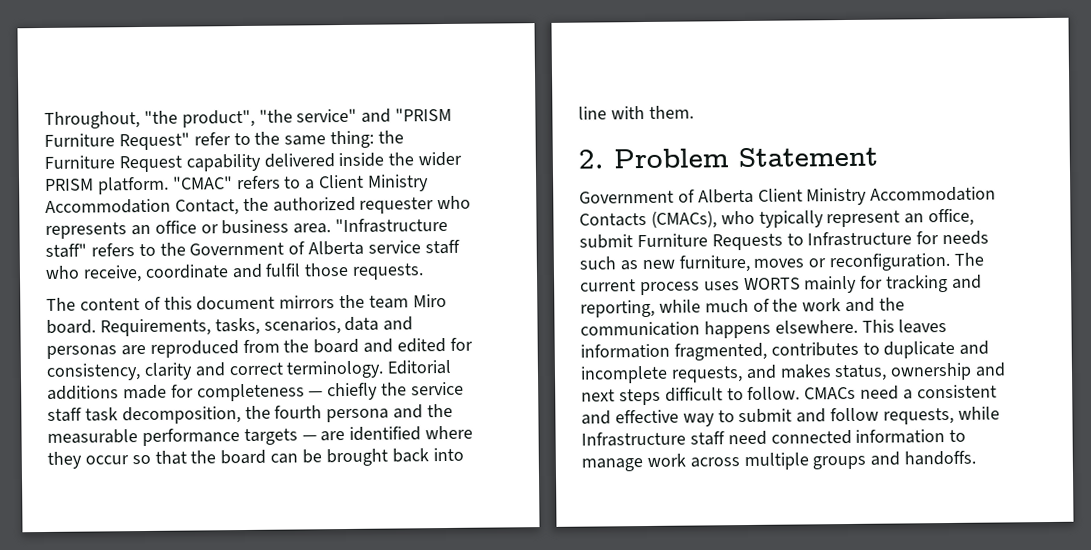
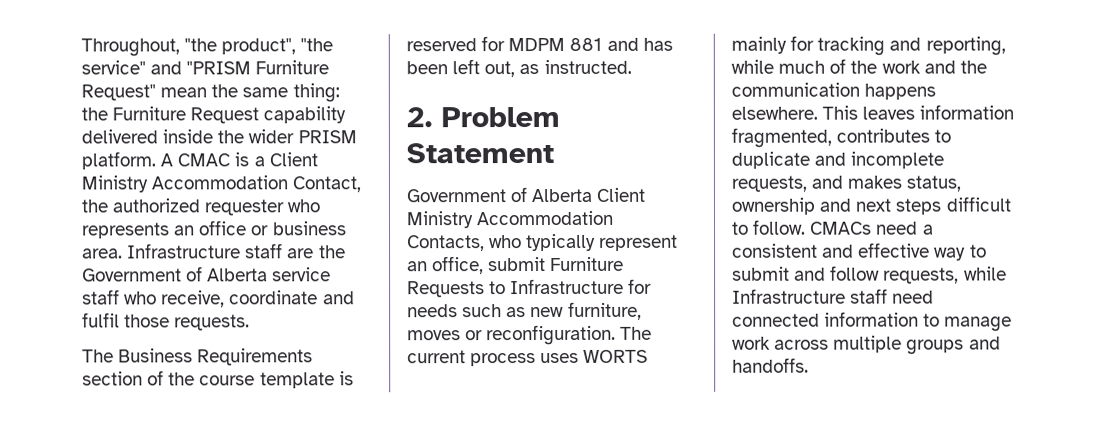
[193,132,251,146] refer to -> [160,87,208,98] mean
[172,175,302,190] "CMAC" refers to -> [160,152,250,167] A CMAC is
[335,217,449,234] [45,243,156,258] "Infrastructure staff" refers to -> [127,243,315,259] Infrastructure staff are
[79,293,447,311] [46,316,414,337] [46,337,473,359] [46,359,452,381] [47,381,465,402] [47,403,454,425] [47,425,474,447] [47,447,464,469] [578,105,694,120] content of this document mirrors the team Miro board. Requirements, tasks, scenarios, data and personas are reproduced from the board and edited for consistency, clarity and correct terminology. Editorial additions made for completeness — chiefly the service staff task decomposition, the fourth persona and the measurable performance targets — are identified where they occur so that the board can be brought back into line with them. -> [118,348,314,366] [82,370,354,389] [406,36,673,52] [406,59,632,78] Business Requirements section of the course template is reserved for MDPM 881 and has been left out, as instructed.
[579,210,717,229] Contacts (CMACs), -> [407,235,485,252] Contacts,

